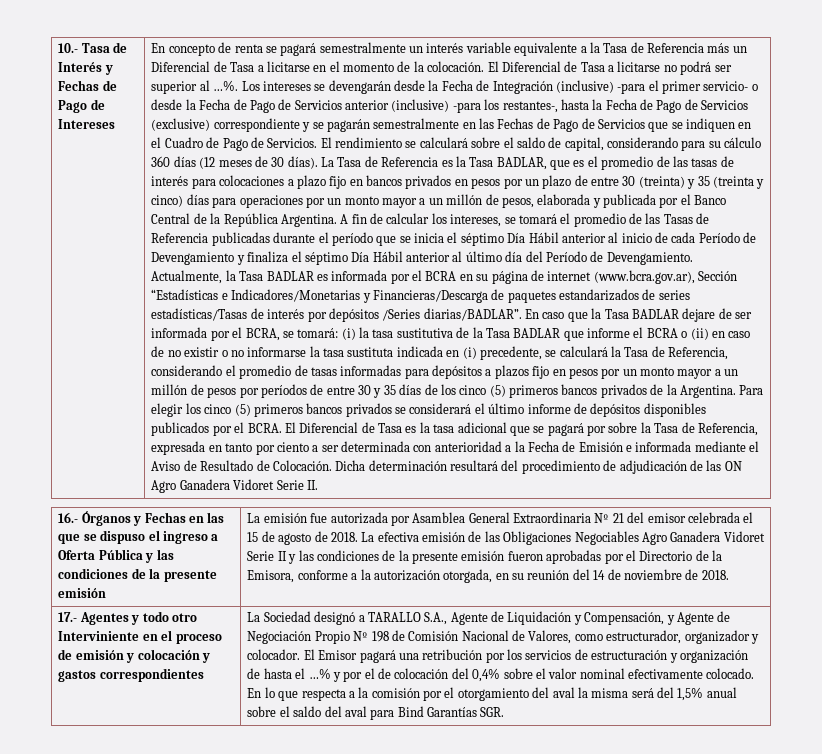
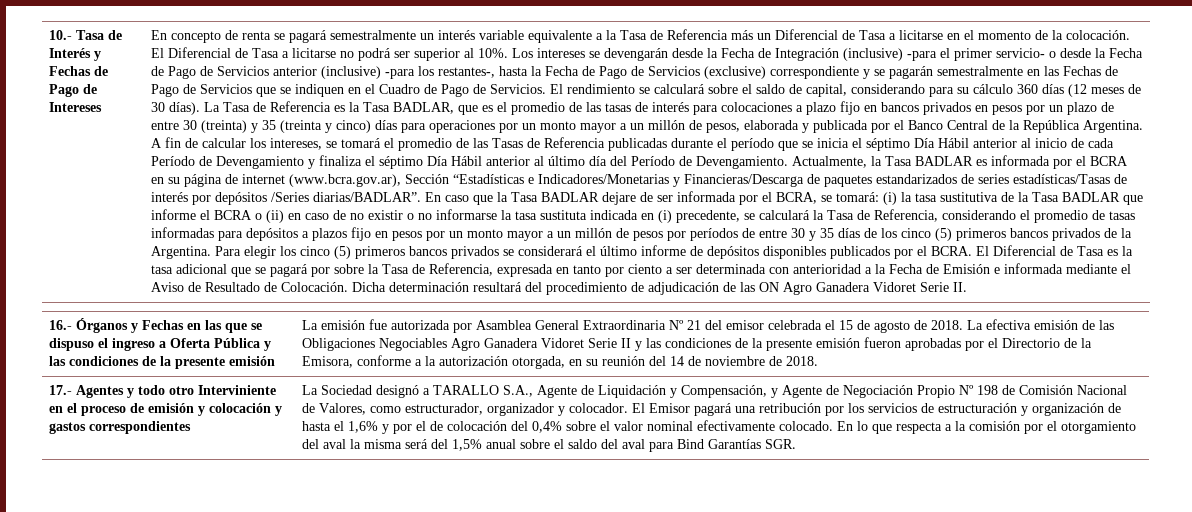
[213,80,239,91] …%. -> [477,48,508,58] 10%.
[308,668,331,679] …% -> [347,421,378,433] 1,6%

